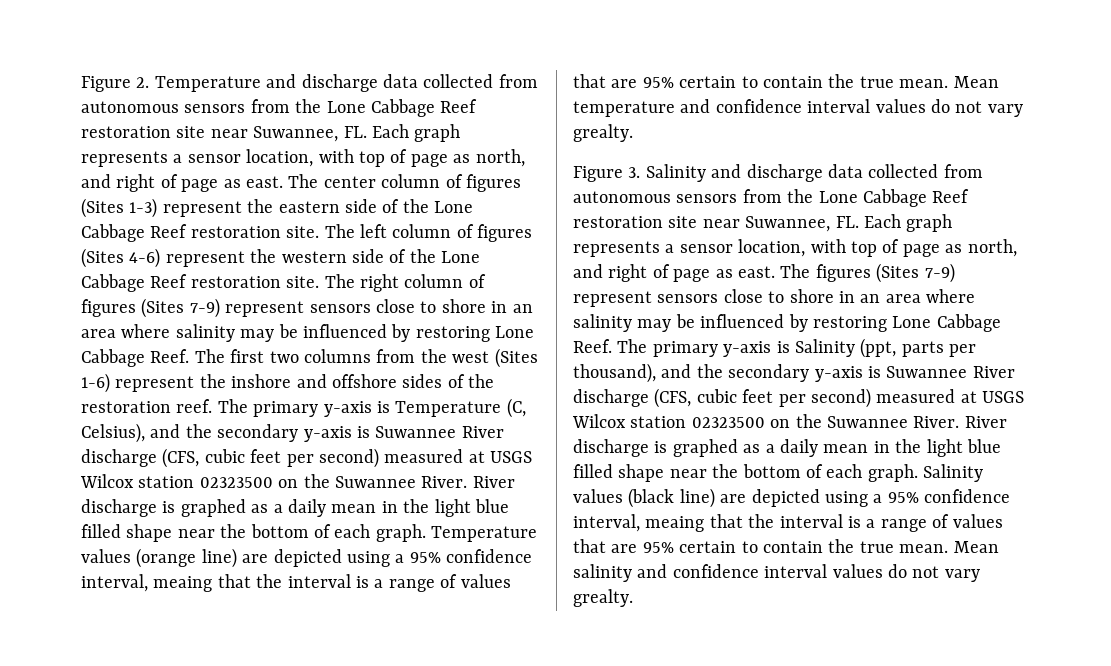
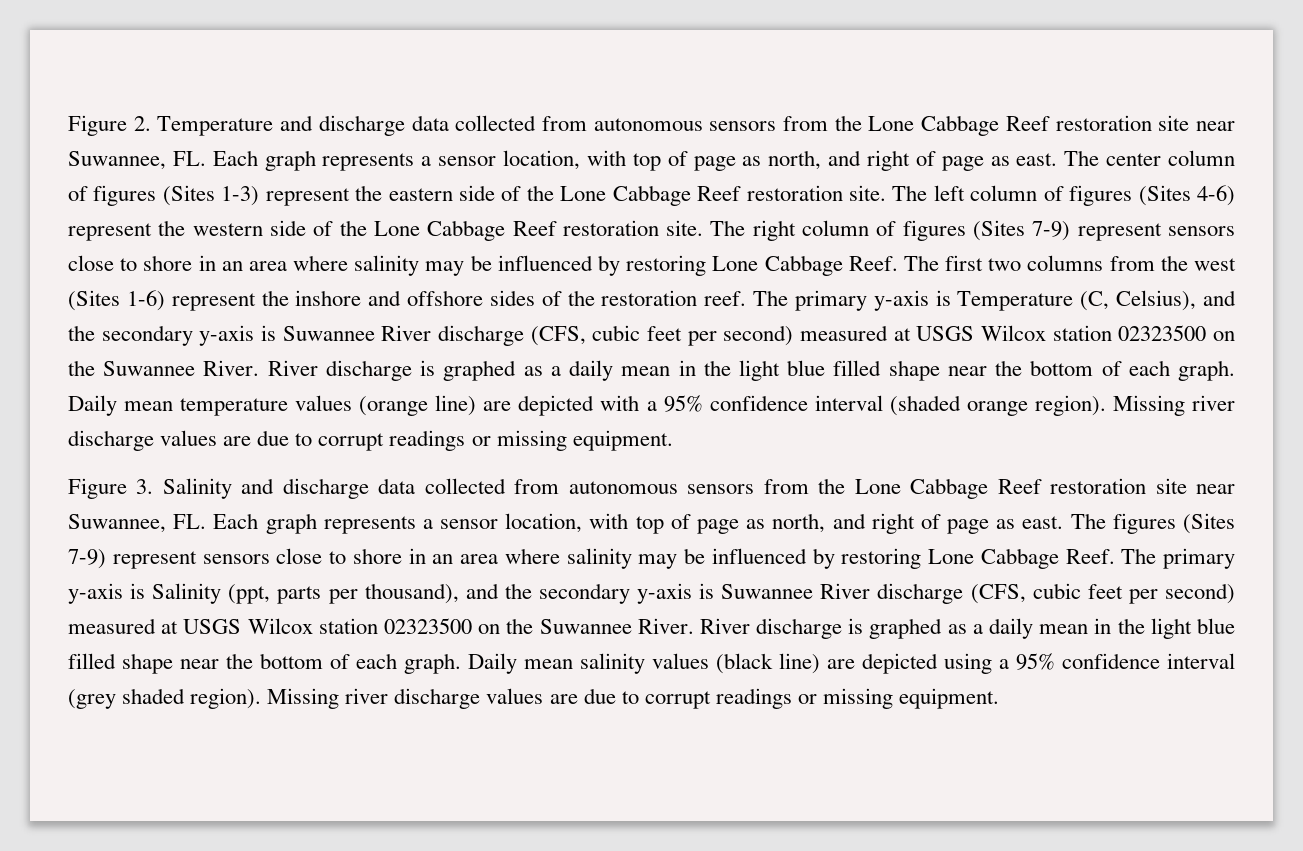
[431,526,538,542] Temperature -> [68,395,289,416] Daily mean temperature
[347,549,533,567] [81,574,511,592] [573,74,999,88] [573,99,1023,117] [573,124,633,142] using a 95% confidence interval, meaing that the interval is a range of values that are 95% certain to contain the true mean. Mean temperature and confidence interval values do not vary grealty. -> [600,395,1235,416] [68,430,673,451] with a 95% confidence interval (shaded orange region). Missing river discharge values are due to corrupt readings or missing equipment.
[923,464,984,482] Salinity -> [468,653,645,674] Daily mean salinity
[573,514,1003,532] [573,539,999,553] [573,564,980,582] [573,589,633,607] interval, meaing that the interval is a range of values that are 95% certain to contain the true mean. Mean salinity and confidence interval values do not vary grealty. -> [1167,653,1235,669] [68,688,1000,709] interval (grey shaded region). Missing river discharge values are due to corrupt readings or missing equipment.

